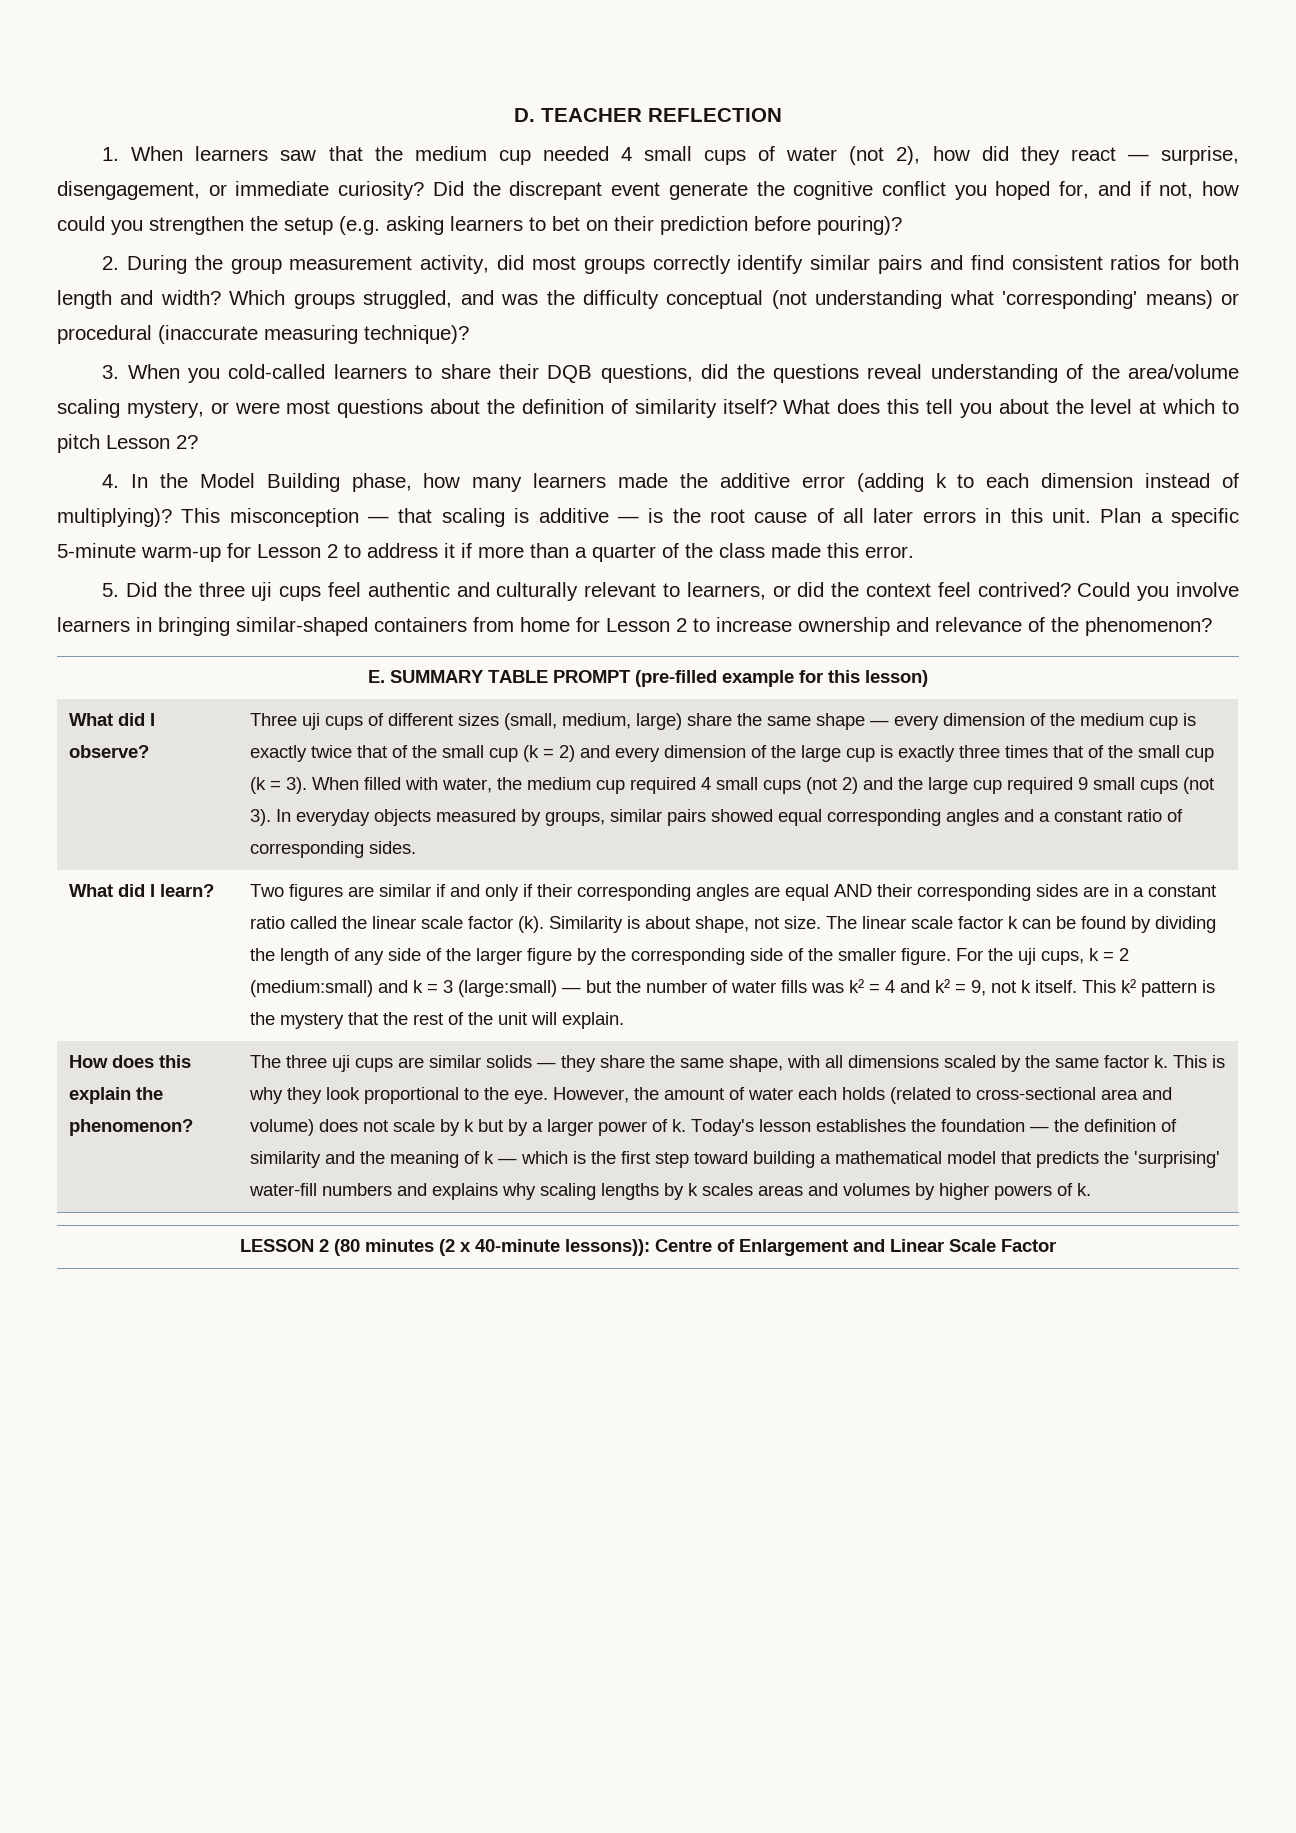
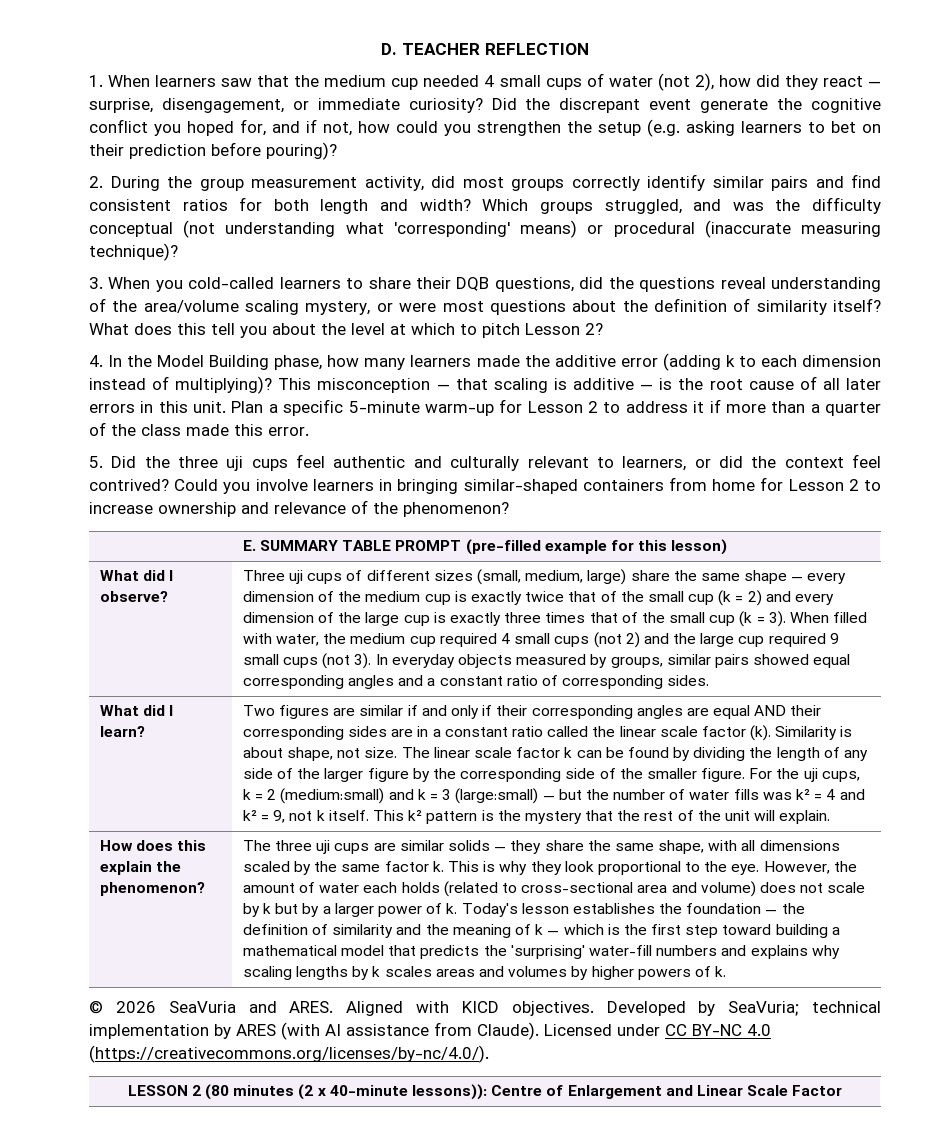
(1092, 1189) none -> [89,1000,882,1016] [89,1022,771,1040] [89,1045,489,1063] // © 2026 SeaVuria and ARES. Aligned with KICD objectives. Developed by SeaVuria; technical implementation by ARES (with AI assistance from Claude). Licensed under CC BY-NC 4.0 (https://creativecommons.org/licenses/by-nc/4.0/).

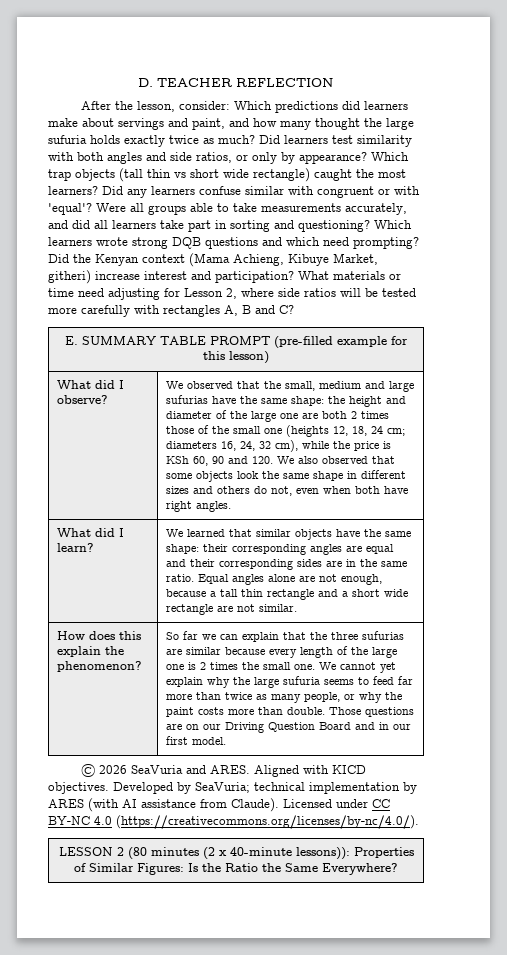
[89,73,881,91] [89,98,881,113] [89,119,881,137] [89,142,337,160] [89,174,881,191] [89,197,882,214] [89,220,881,238] [89,243,178,261] [89,277,882,292] [89,298,881,315] [89,323,603,338] [89,353,881,371] [89,376,882,394] [89,399,881,416] [89,422,309,436] [89,454,882,471] [89,477,881,494] [89,500,509,517] 1. When learners saw that the medium cup needed 4 small cups of water (not 2), how did they react — surprise, disengagement, or immediate curiosity? Did the discrepant event generate the cognitive conflict you hoped for, and if not, how could you strengthen the setup (e.g. asking learners to bet on their prediction before pouring)? // 2. During the group measurement activity, did most groups correctly identify similar pairs and find consistent ratios for both length and width? Which groups struggled, and was the difficulty conceptual (not understanding what 'corresponding' means) or procedural (inaccurate measuring technique)? // 3. When you cold-called learners to share their DQB questions, did the questions reveal understanding of the area/volume scaling mystery, or were most questions about the definition of similarity itself? What does this tell you about the level at which to pitch Lesson 2? // 4. In the Model Building phase, how many learners made the additive error (adding k to each dimension instead of multiplying)? This misconception — that scaling is additive — is the root cause of all later errors in this unit. Plan a specific 5-minute warm-up for Lesson 2 to address it if more than a quarter of the class made this error. // 5. Did the three uji cups feel authentic and culturally relevant to learners, or did the context feel contrived? Could you involve learners in bringing similar-shaped containers from home for Lesson 2 to increase ownership and relevance of the phenomenon? -> [80,101,408,113] [48,118,414,130] [48,135,412,147] [48,152,409,164] [48,168,406,182] [48,186,420,198] [48,203,407,215] [48,220,412,232] [48,237,419,249] [48,253,378,267] [48,270,401,284] [48,288,416,300] [48,305,294,317] After the lesson, consider: Which predictions did learners make about servings and paint, and how many thought the large sufuria holds exactly twice as much? Did learners test similarity with both angles and side ratios, or only by appearance? Which trap objects (tall thin vs short wide rectangle) caught the most learners? Did any learners confuse similar with congruent or with 'equal'? Were all groups able to take measurements accurately, and did all learners take part in sorting and questioning? Which learners wrote strong DQB questions and which need prompting? Did the Kenyan context (Mama Achieng, Kibuye Market, githeri) increase interest and participation? What materials or time need adjusting for Lesson 2, where side ratios will be tested more carefully with rectangles A, B and C?
[242,569,847,585] [242,590,835,606] [242,611,868,627] [242,632,839,648] [242,653,851,669] [242,675,710,689] [99,705,174,716] [99,726,145,737] [242,705,493,719] Three uji cups of different sizes (small, medium, large) share the same shape — every dimension of the medium cup is exactly twice that of the small cup (k = 2) and every dimension of the large cup is exactly three times that of the small cup (k = 3). When filled with water, the medium cup required 4 small cups (not 2) and the large cup required 9 small cups (not 3). In everyday objects measured by groups, similar pairs showed equal corresponding angles and a constant ratio of corresponding sides. // What did I learn? | Two figures are similar if and only if -> [166,381,415,392] [166,395,407,407] [166,410,390,422] [166,425,406,437] [166,440,392,452] [166,456,396,466] [166,470,407,482] [166,486,409,496] [166,501,232,512] [57,528,125,538] [57,543,95,552] [166,529,412,540] [166,544,200,554] We observed that the small, medium and large sufurias have the same shape: the height and diameter of the large one are both 2 times those of the small one (heights 12, 18, 24 cm; diameters 16, 24, 32 cm), while the price is KSh 60, 90 and 120. We also observed that some objects look the same shape in different sizes and others do not, even when both have right angles. // What did I learn? | We learned that similar objects have the same shape:
[754,705,787,716] AND -> [166,559,187,567] and
[432,725,853,741] [242,747,869,761] [242,768,860,782] [242,788,865,804] [242,810,831,824] a constant ratio called the linear scale factor (k). Similarity is about shape, not size. The linear scale factor k can be found by dividing the length of any side of the larger figure by the corresponding side of the smaller figure. For the uji cups, k = 2 (medium:small) and k = 3 (large:small) — but the number of water fills was k² = 4 and k² = 9, not k itself. This k² pattern is the mystery that the rest of the unit will explain. -> [360,559,408,567] [166,574,383,585] [166,589,409,600] [166,604,298,615] the same ratio. Equal angles alone are not enough, because a tall thin rectangle and a short wide rectangle are not similar.
[242,840,840,854] [242,861,857,875] [242,881,866,897] [242,903,805,917] [242,924,840,938] [242,945,840,959] [242,966,727,980] The three uji cups are similar solids — they share the same shape, with all dimensions scaled by the same factor k. This is why they look proportional to the eye. However, the amount of water each holds (related to cross-sectional area and volume) does not scale by k but by a larger power of k. Today's lesson establishes the foundation — the definition of similarity and the meaning of k — which is the first step toward building a mathematical model that predicts the 'surprising' water-fill numbers and explains why scaling lengths by k scales areas and volumes by higher powers of k. -> [166,631,405,642] [166,646,398,658] [166,662,397,673] [166,676,414,688] [166,692,403,703] [166,707,415,717] [166,722,412,733] [166,736,227,745] So far we can explain that the three sufurias are similar because every length of the large one is 2 times the small one. We cannot yet explain why the large sufuria seems to feed far more than twice as many people, or why the paint costs more than double. Those questions are on our Driving Question Board and in our first model.
[491,1085,843,1099] Centre of Enlargement and Linear Scale Factor -> [353,847,414,858] [74,863,398,875] Properties of Similar Figures: Is the Ratio the Same Everywhere?

